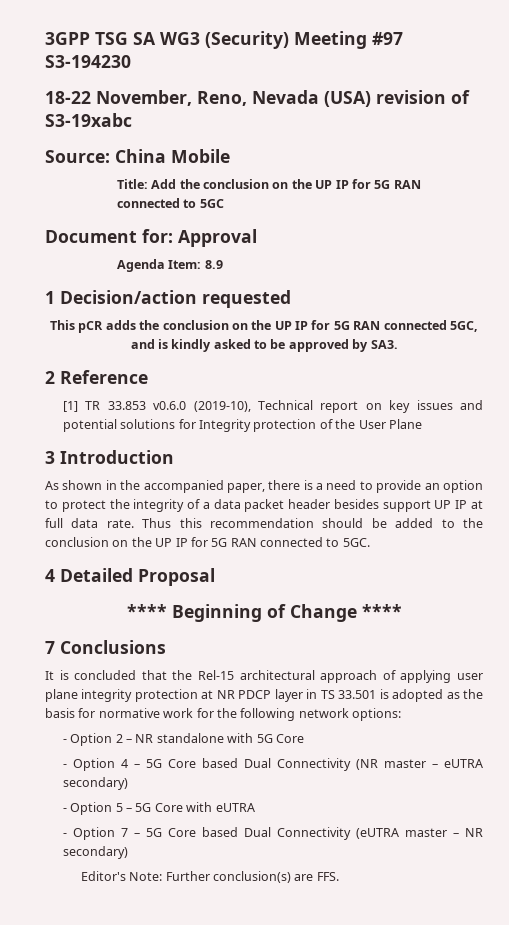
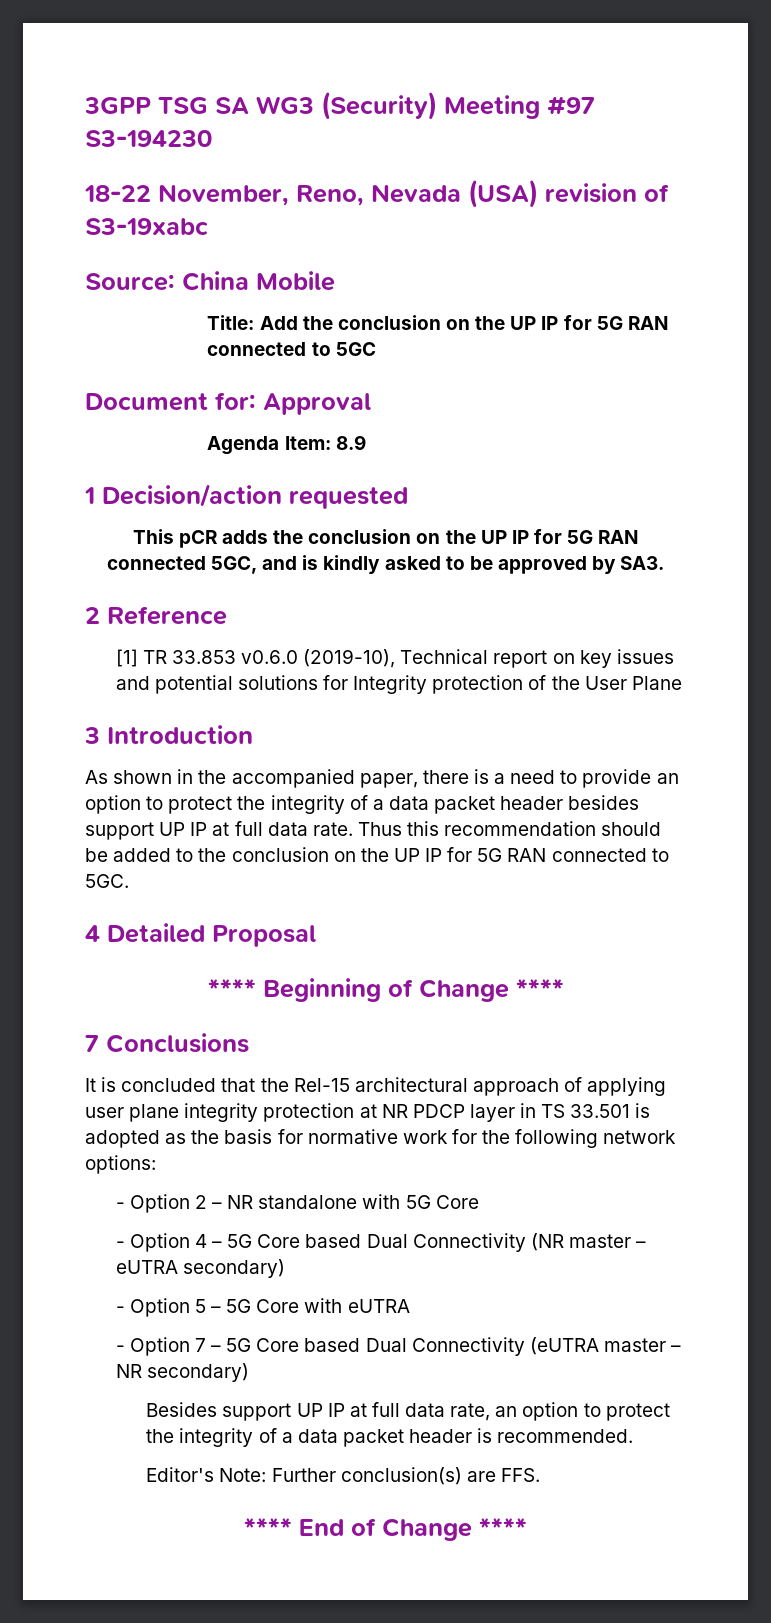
(128, 852) none -> [146,1402,670,1421] [146,1428,634,1447] // Besides support UP IP at full data rate, an option to protect the integrity of a data packet header is recommended.
(339, 876) none -> [244,1518,527,1541] // **** End of Change ****

